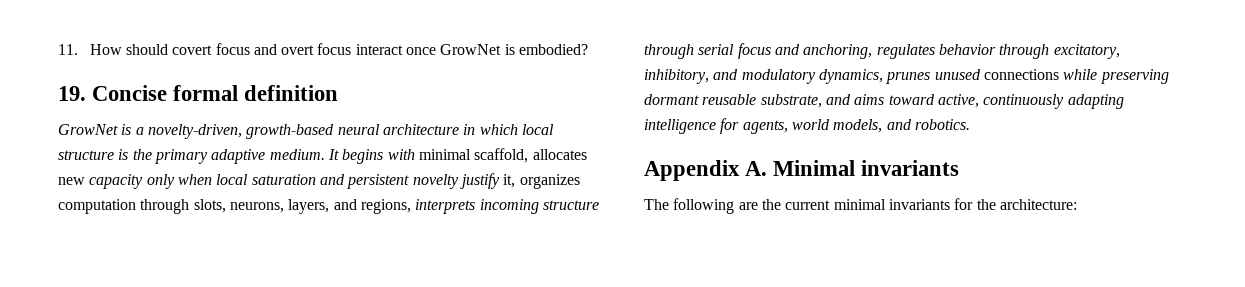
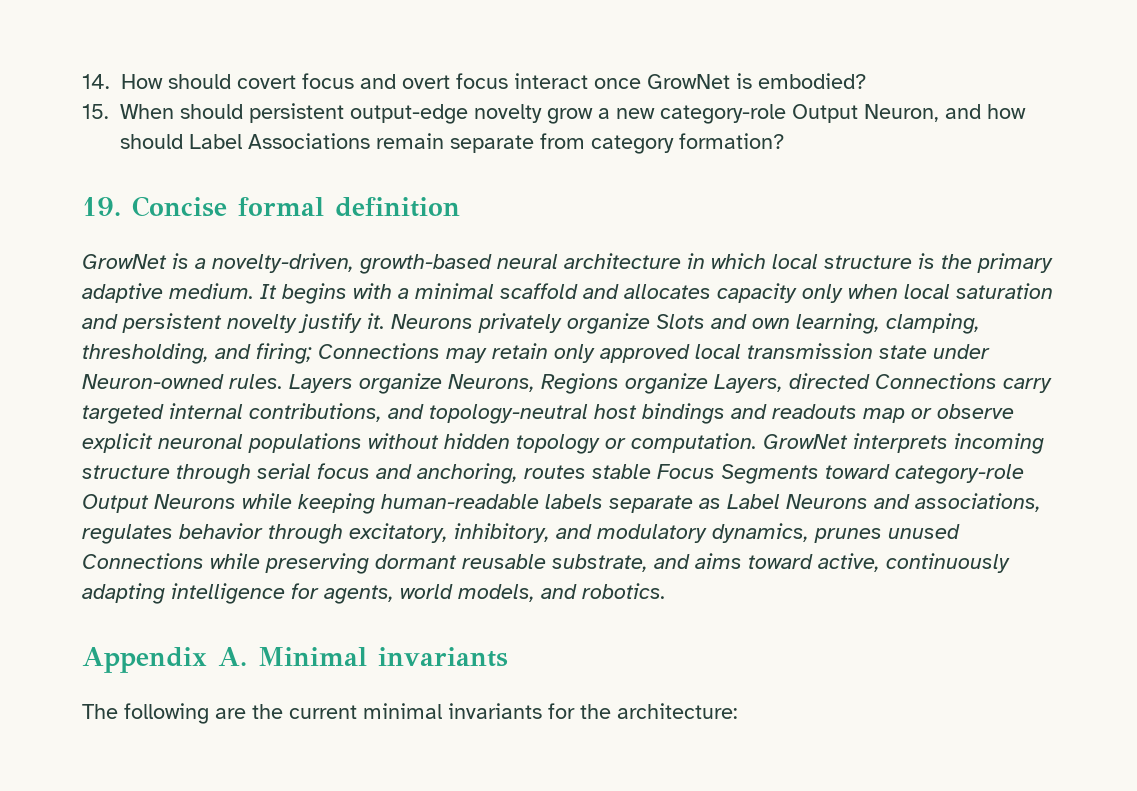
[58,44,78,55] 11. -> [82,74,110,89] 14.
(589, 49) none -> [82,103,1026,124] [120,133,784,154] // 15. When should persistent output-edge novelty grow a new category-role Output Neuron, and how should Label Associations remain separate from category formation?
[418,148,587,163] [58,177,85,185] minimal scaffold, allocates new -> [398,283,711,299] a minimal scaffold and allocates
[503,174,580,189] [58,199,411,214] it, organizes computation through slots, neurons, layers, and regions, -> [367,313,980,334] [82,343,990,364] [82,373,1052,394] [82,403,1014,424] [82,433,848,454] it. Neurons privately organize Slots and own learning, clamping, thresholding, and firing; Connections may retain only approved local transmission state under Neuron-owned rules. Layers organize Neurons, Regions organize Layers, directed Connections carry targeted internal contributions, and topology-neutral host bindings and readouts map or observe explicit neuronal populations without hidden topology or computation. GrowNet
(873, 51) none -> [524,464,1024,484] [82,493,1041,514] routes stable Focus Segments toward category-role Output Neurons while keeping human-readable labels separate as Label Neurons and associations,
[983,69,1059,80] connections -> [82,553,204,569] Connections

